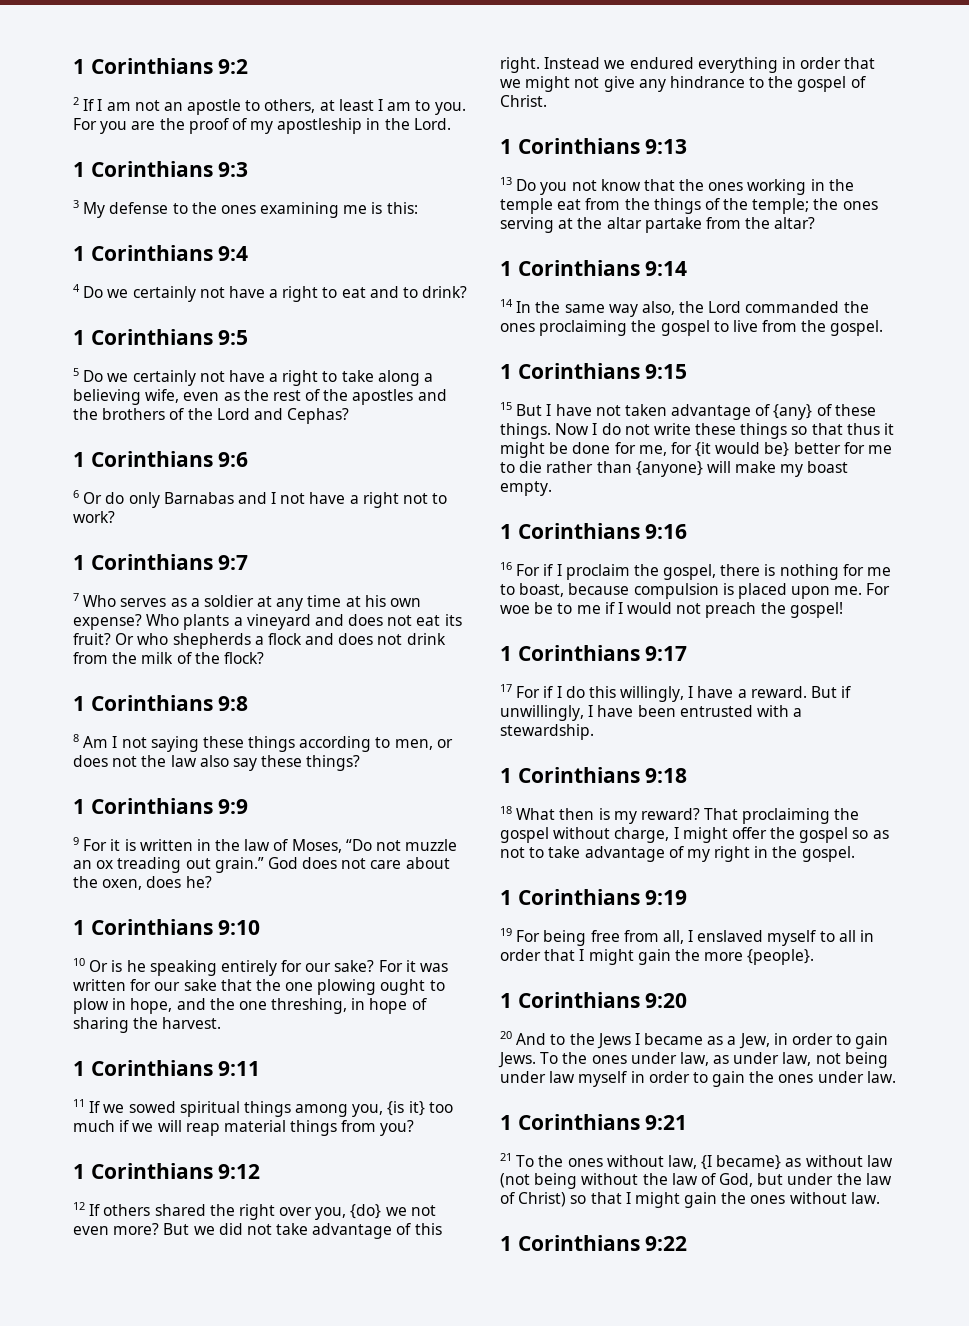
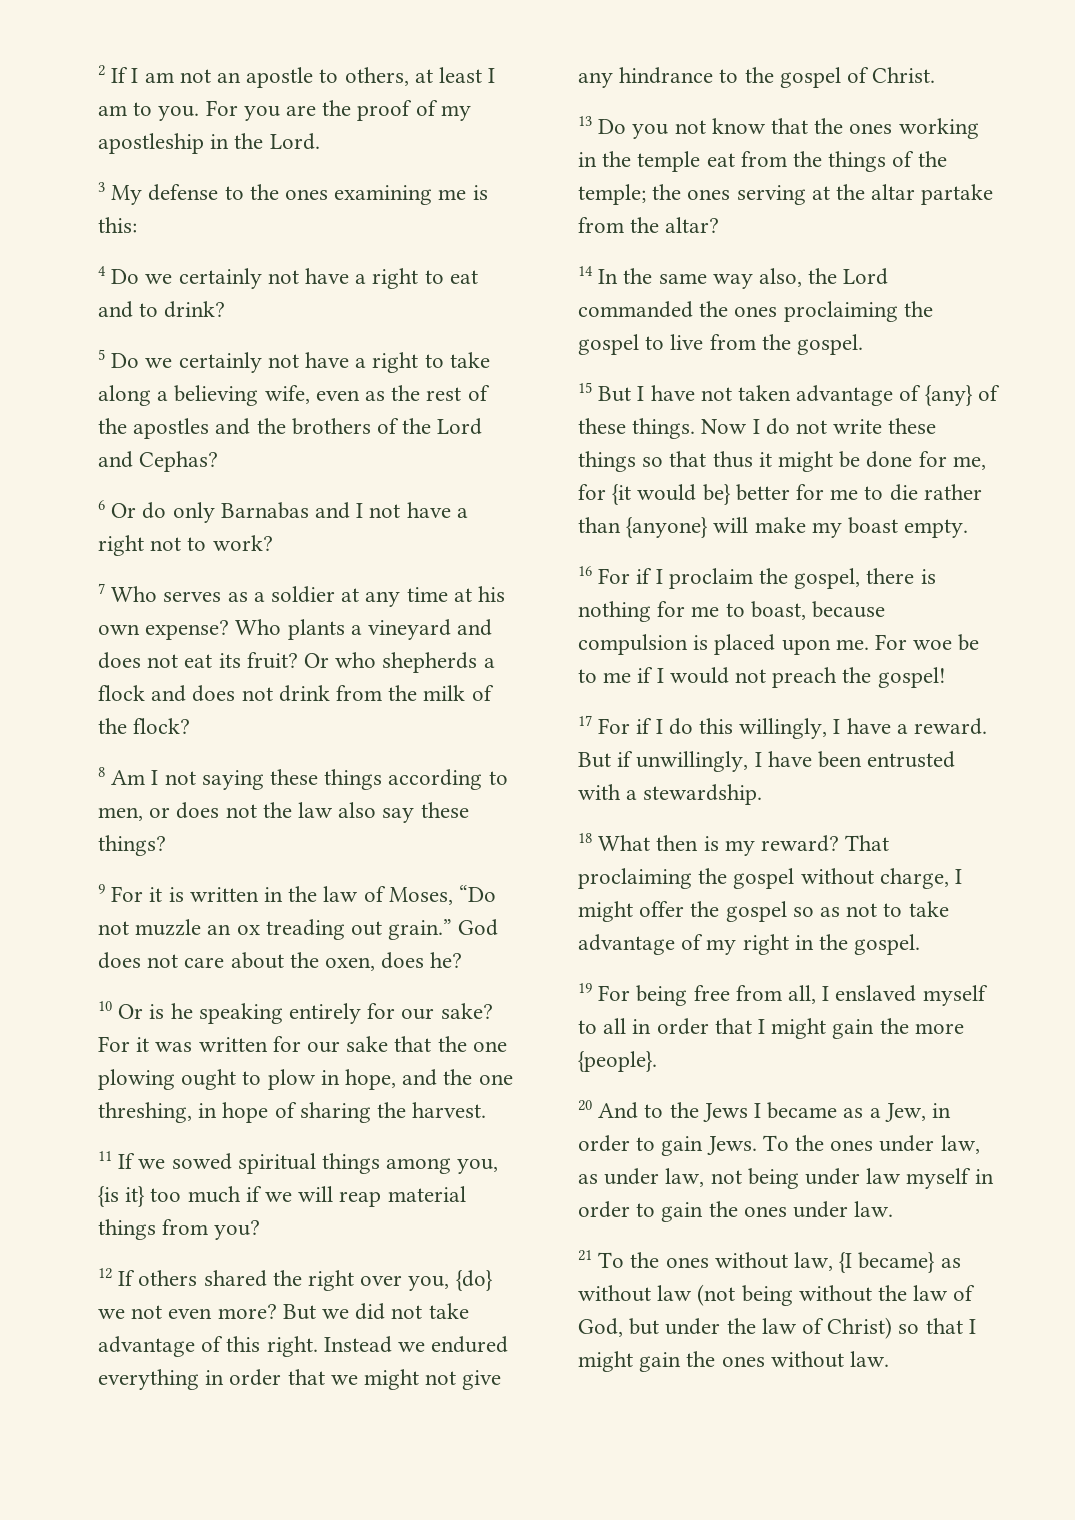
[73,58,249,74] 1 Corinthians 9:2 // -> (98, 70) none
[73,161,249,177] // 1 Corinthians 9:3 -> (320, 141) none
[73,245,249,261] // 1 Corinthians 9:4 -> (137, 225) none
[73,329,249,345] // 1 Corinthians 9:5 -> (226, 309) none
[73,451,249,467] // 1 Corinthians 9:6 -> (219, 461) none
[73,554,249,570] // 1 Corinthians 9:7 -> (273, 543) none
[73,695,249,711] // 1 Corinthians 9:8 -> (191, 726) none
[73,798,249,814] // 1 Corinthians 9:9 -> (166, 845) none
[73,919,261,935] // 1 Corinthians 9:10 -> (463, 960) none
[73,1060,261,1076] // 1 Corinthians 9:11 -> (487, 1110) none
[73,1163,261,1179] // 1 Corinthians 9:12 -> (261, 1230) none
[500,138,688,154] // 1 Corinthians 9:13 -> (936, 75) none
[500,260,688,276] // 1 Corinthians 9:14 -> (720, 225) none
[500,363,688,379] // 1 Corinthians 9:15 -> (864, 344) none
[500,523,688,539] // 1 Corinthians 9:16 -> (969, 528) none
[500,645,688,661] // 1 Corinthians 9:17 -> (946, 677) none
[500,767,688,783] // 1 Corinthians 9:18 -> (763, 794) none
[500,889,688,905] // 1 Corinthians 9:19 -> (921, 944) none
[500,992,688,1008] // 1 Corinthians 9:20 -> (657, 1061) none
[500,1114,688,1130] // 1 Corinthians 9:21 -> (894, 1209) none
[500,1235,688,1251] // 1 Corinthians 9:22 -> (890, 1359) none

